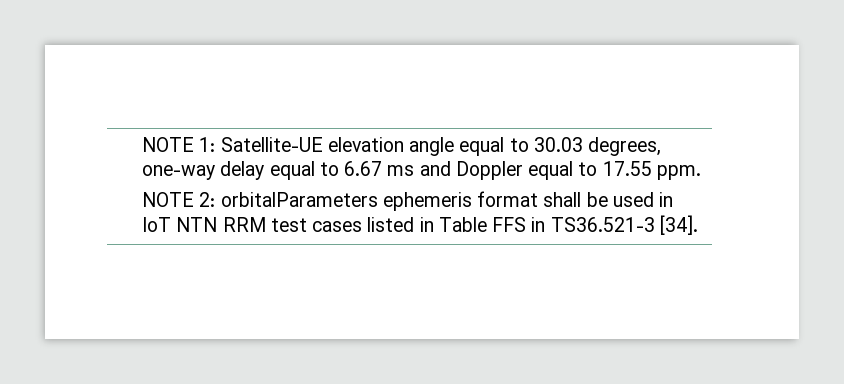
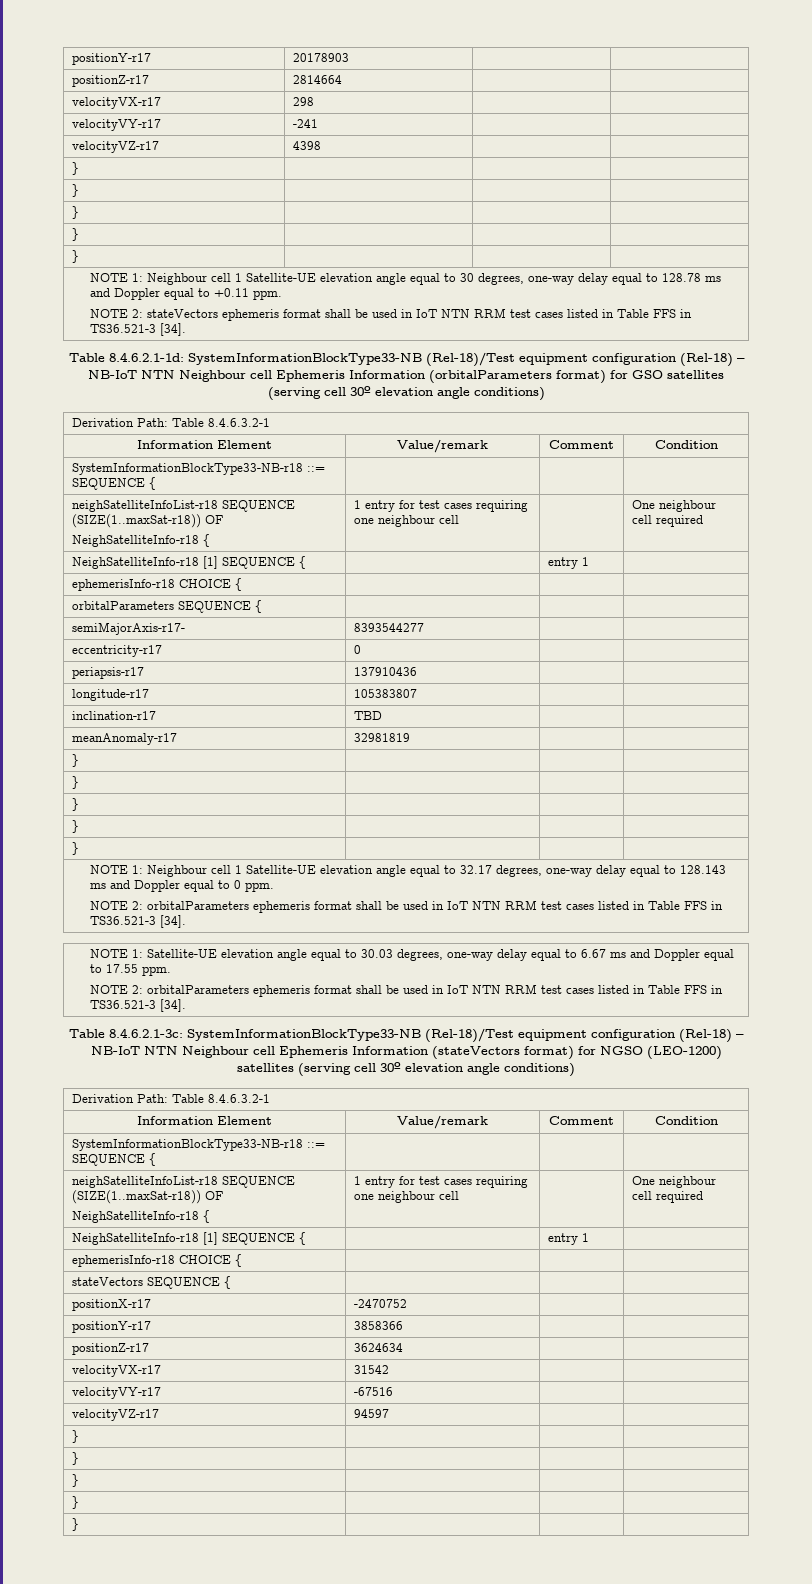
(141, 144) none -> [72,53,152,65] [293,53,350,62] [72,75,150,87] [293,75,343,84] [72,97,162,109] [293,97,315,106] [72,119,162,131] [293,119,319,128] [72,141,160,153] [293,141,322,150] [72,162,80,175] [72,184,80,197] [72,206,80,219] [72,228,80,241] [72,250,80,263] [90,273,722,285] [90,288,283,300] [90,308,693,321] [90,323,187,336] [68,352,745,367] [88,370,724,384] [267,386,545,401] [72,418,271,427] [137,440,272,449] [397,439,488,453] [549,440,614,449] [654,440,718,449] [72,463,326,475] [72,477,157,490] [72,500,296,512] [72,514,224,528] [72,534,211,547] [354,500,529,512] [354,515,460,527] [632,500,717,512] [632,515,704,527] [72,556,307,569] [548,557,590,569] [72,578,243,591] [72,600,263,613] [72,622,186,635] [354,623,425,632] [72,645,163,657] [354,645,362,654] [72,667,145,679] [354,667,418,676] [72,689,150,701] [354,689,418,698] [72,711,157,720] [354,711,383,720] [72,733,178,745] [354,733,411,742] [72,754,80,767] [72,776,80,789] [72,798,80,811] [72,820,80,833] [72,842,80,855] [90,865,727,877] [90,880,275,892] [90,900,724,913] [90,915,187,928] positionY-r17 | 20178903 | | // positionZ-r17 | 2814664 | | // velocityVX-r17 | 298 | | // velocityVY-r17 | -241 | | // velocityVZ-r17 | 4398 | | // } | | | // } | | | // } | | | // } | | | // } | | | // NOTE 1: Neighbour cell 1 Satellite-UE elevation angle equal to 30 degrees, one-way delay equal to 128.78 ms and Doppler equal to +0.11 ppm. // NOTE 2: stateVectors ephemeris format shall be used in IoT NTN RRM test cases listed in Table FFS in TS36.521-3 [34]. // Table 8.4.6.2.1-1d: SystemInformationBlockType33-NB (Rel-18)/Test equipment configuration (Rel-18) – NB-IoT NTN Neighbour cell Ephemeris Information (orbitalParameters format) for GSO satellites (serving cell 30º elevation angle conditions) // Derivation Path: Table 8.4.6.3.2-1 // Information Element | Value/remark | Comment | Condition // SystemInformationBlockType33-NB-r18 ::= SEQUENCE { | | | // neighSatelliteInfoList-r18 SEQUENCE (SIZE(1..maxSat-r18)) OF // NeighSatelliteInfo-r18 { | 1 entry for test cases requiring one neighbour cell | | One neighbour cell required // NeighSatelliteInfo-r18 [1] SEQUENCE { | | entry 1 | // ephemerisInfo-r18 CHOICE { | | | // orbitalParameters SEQUENCE { | | | // semiMajorAxis-r17- | 8393544277 | | // eccentricity-r17 | 0 | | // periapsis-r17 | 137910436 | | // longitude-r17 | 105383807 | | // inclination-r17 | TBD | | // meanAnomaly-r17 | 32981819 | | // } | | | // } | | | // } | | | // } | | | // } | | | // NOTE 1: Neighbour cell 1 Satellite-UE elevation angle equal to 32.17 degrees, one-way delay equal to 128.143 ms and Doppler equal to 0 ppm. // NOTE 2: orbitalParameters ephemeris format shall be used in IoT NTN RRM test cases listed in Table FFS in TS36.521-3 [34]. //
(698, 225) none -> [69,1028,744,1043] [90,1046,722,1060] [237,1062,575,1077] [72,1094,271,1103] [137,1116,272,1125] [397,1115,488,1129] [549,1116,614,1125] [654,1116,718,1125] [72,1139,326,1151] [72,1153,157,1166] [72,1176,296,1188] [72,1190,224,1204] [72,1210,211,1223] [354,1176,529,1188] [354,1191,460,1203] [632,1176,717,1188] [632,1191,704,1203] [72,1232,307,1245] [548,1233,590,1245] [72,1254,243,1267] [72,1276,232,1289] [72,1299,152,1311] [354,1299,408,1308] [72,1321,152,1333] [354,1321,404,1330] [72,1343,150,1355] [354,1343,404,1352] [72,1365,162,1377] [354,1365,390,1374] [72,1387,162,1399] [354,1387,394,1396] [72,1409,160,1421] [354,1409,390,1418] [72,1430,80,1443] [72,1452,80,1465] [72,1474,80,1487] [72,1496,80,1509] [72,1518,80,1531] // Table 8.4.6.2.1-3c: SystemInformationBlockType33-NB (Rel-18)/Test equipment configuration (Rel-18) – NB-IoT NTN Neighbour cell Ephemeris Information (stateVectors format) for NGSO (LEO-1200) satellites (serving cell 30º elevation angle conditions) // Derivation Path: Table 8.4.6.3.2-1 // Information Element | Value/remark | Comment | Condition // SystemInformationBlockType33-NB-r18 ::= SEQUENCE { | | | // neighSatelliteInfoList-r18 SEQUENCE (SIZE(1..maxSat-r18)) OF // NeighSatelliteInfo-r18 { | 1 entry for test cases requiring one neighbour cell | | One neighbour cell required // NeighSatelliteInfo-r18 [1] SEQUENCE { | | entry 1 | // ephemerisInfo-r18 CHOICE { | | | // stateVectors SEQUENCE { | | | // positionX-r17 | -2470752 | | // positionY-r17 | 3858366 | | // positionZ-r17 | 3624634 | | // velocityVX-r17 | 31542 | | // velocityVY-r17 | -67516 | | // velocityVZ-r17 | 94597 | | // } | | | // } | | | // } | | | // } | | | // } | | |

